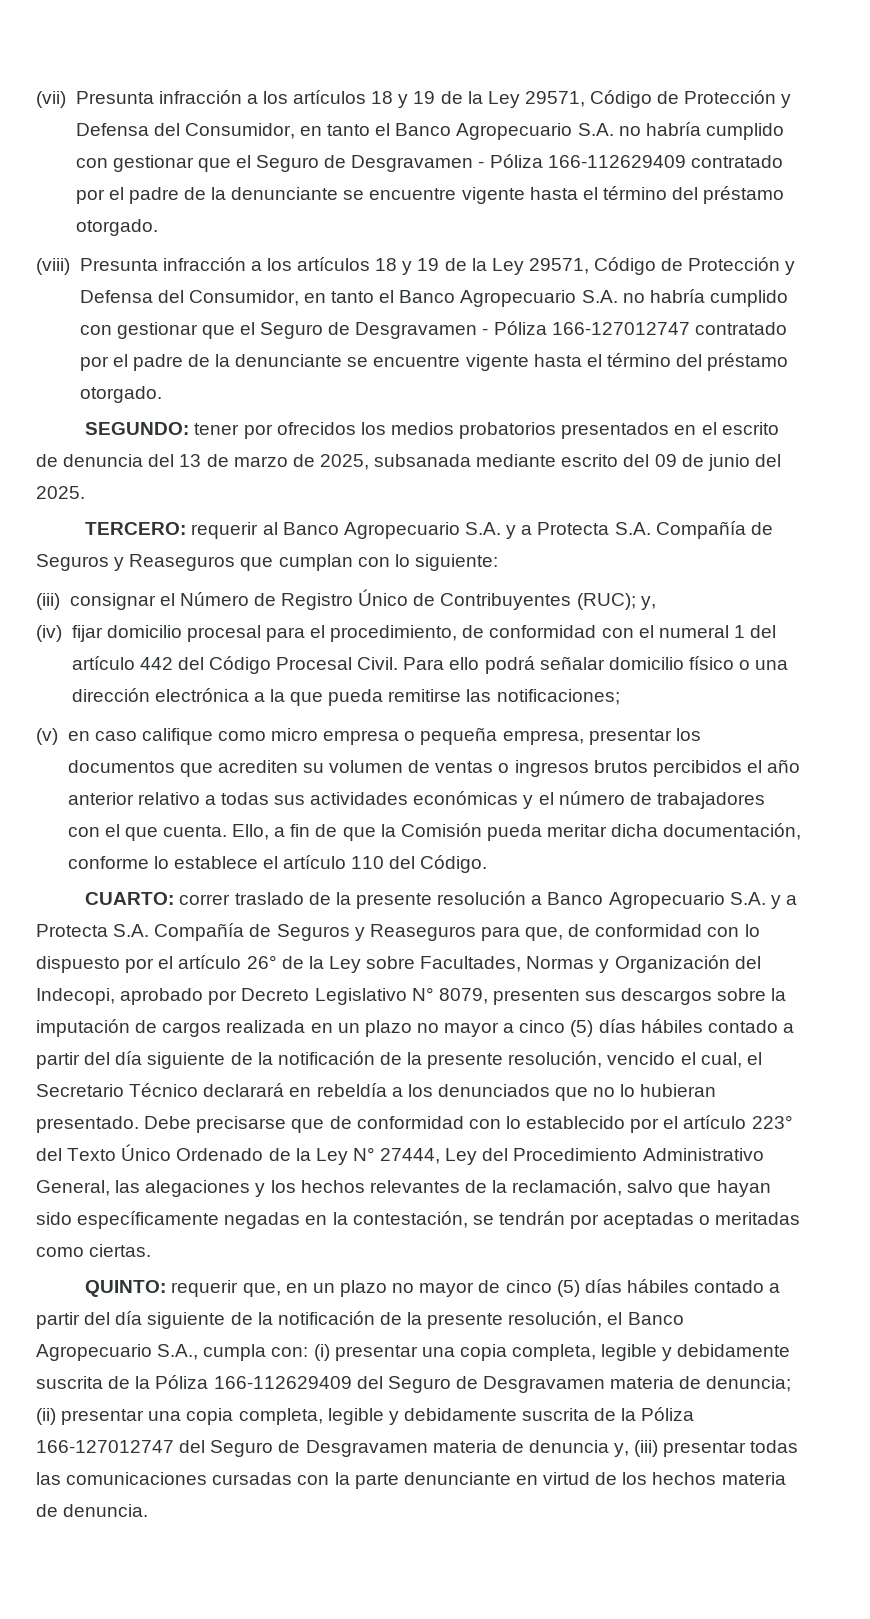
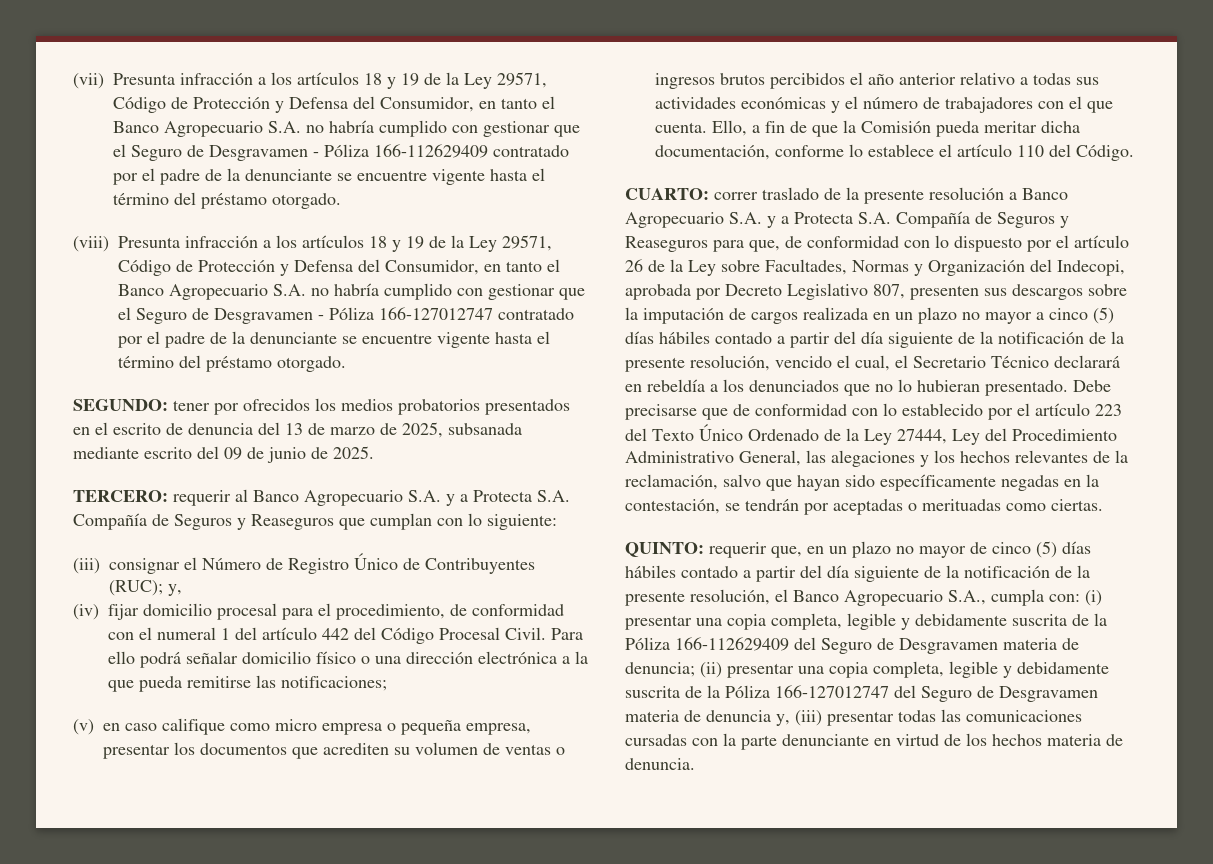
[754,454,781,467] del -> [311,447,328,459] de
[246,955,277,969] 26° -> [625,259,643,272] 26
[120,988,204,1005] aprobado -> [625,284,691,300] aprobada
[411,987,488,1004] N° 8079, -> [873,284,905,299] 807,
[751,1115,793,1129] 223° -> [1095,404,1122,416] 223
[352,1147,375,1161] N° -> (892, 437) none
[715,1212,801,1225] meritadas -> [922,499,1001,511] merituadas

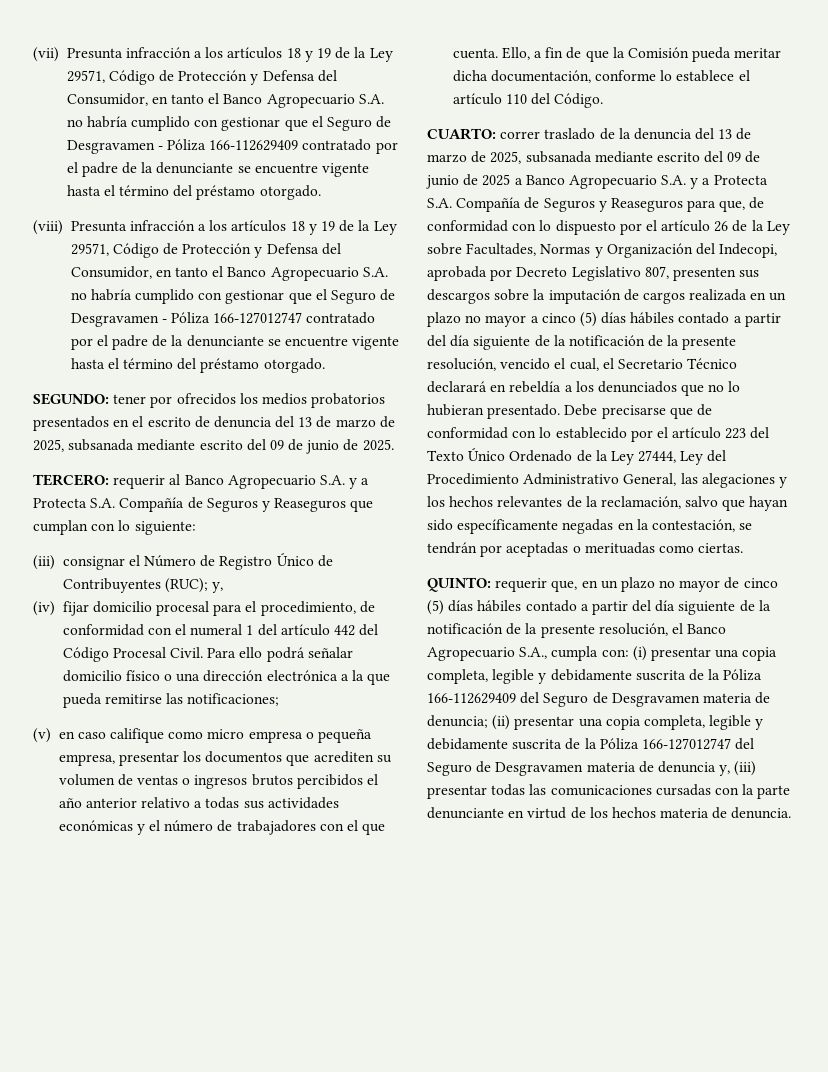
[864,187,1004,204] presente resolución -> [633,128,752,140] [427,151,761,164] [426,174,511,189] denuncia del 13 de marzo de 2025, subsanada mediante escrito del 09 de junio de 2025

